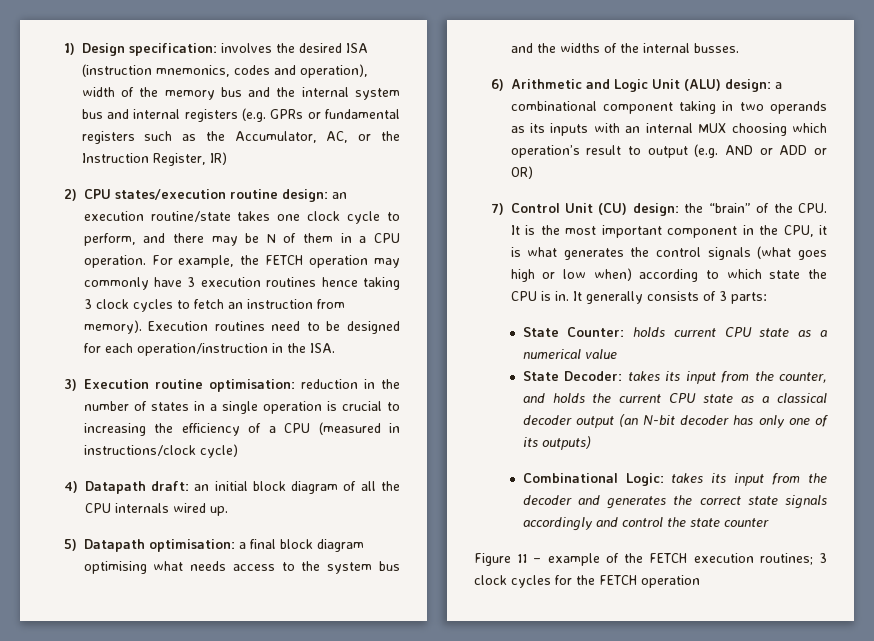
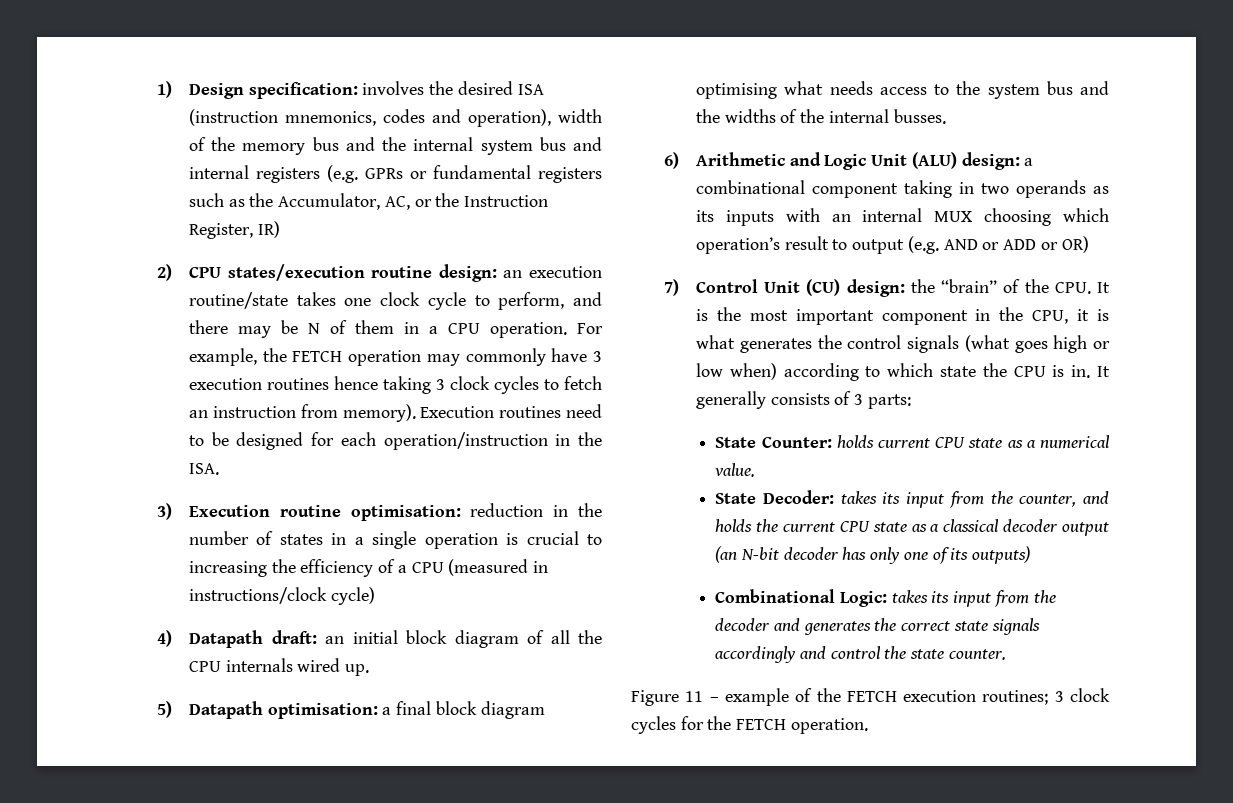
[584,349,617,359] value -> [715,463,756,477] value.
[723,518,769,527] counter -> [948,649,1006,660] counter.
[641,575,700,588] operation -> [790,718,868,734] operation.

